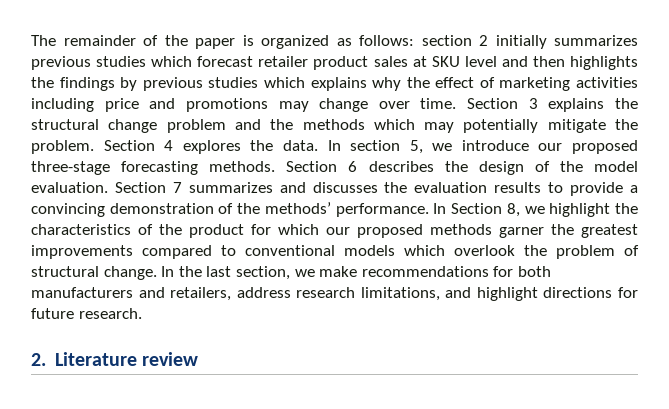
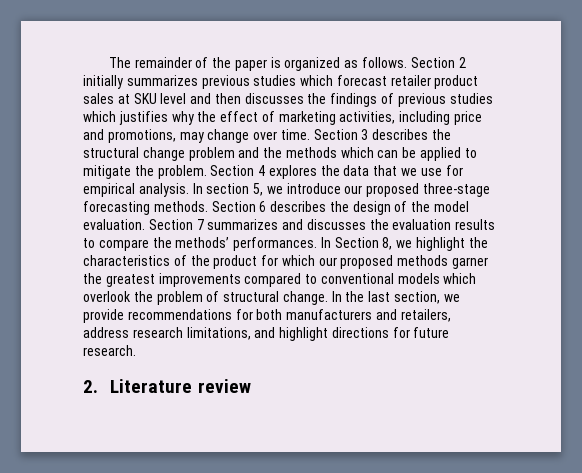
[359,35,472,46] follows: section -> [361,57,455,68] follows. Section
[569,56,638,70] highlights -> [244,93,304,104] discusses
[120,77,367,91] by previous studies which explains -> [381,93,493,107] [83,111,168,125] of previous studies which justifies
[575,77,638,88] activities -> [339,111,396,124] activities,
[185,98,268,112] promotions -> [107,129,176,143] promotions,
[548,98,605,112] explains -> [372,129,429,140] describes
[424,119,539,133] may potentially -> [377,147,477,161] can be applied to
[282,140,318,151] data. -> [343,165,463,176] [83,183,189,197] data that we use for empirical analysis.
[570,182,638,196] [31,203,234,217] provide a convincing demonstration of -> [98,239,149,251] compare
[335,203,429,217] performance. -> [233,237,318,251] performances.
[319,266,358,277] make -> [83,309,124,323] provide

